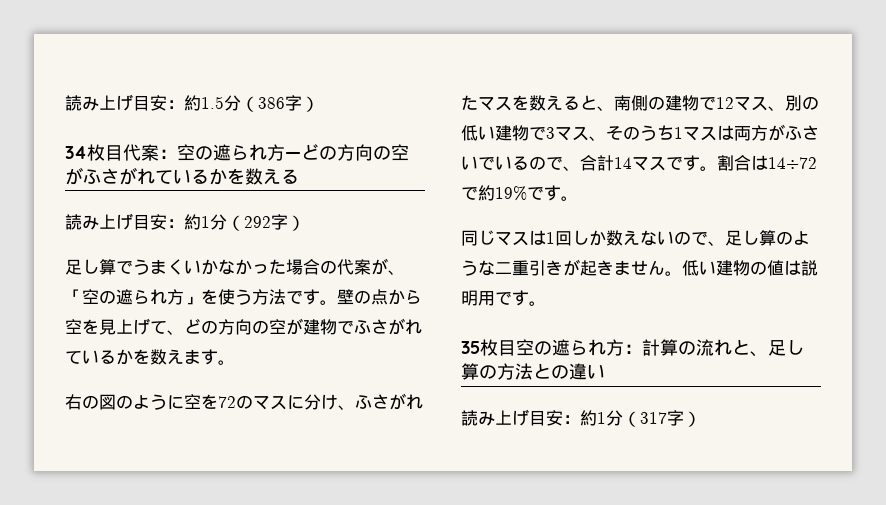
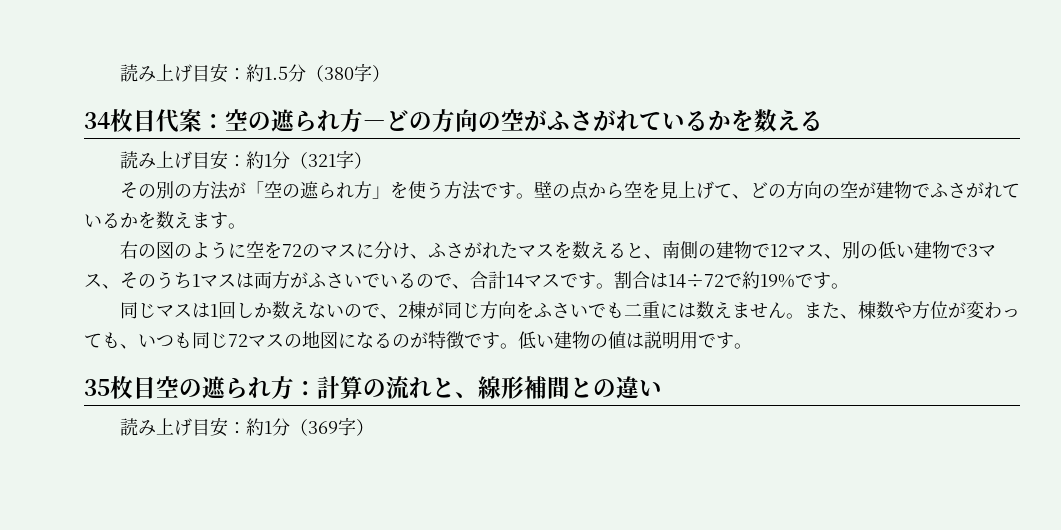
[258,97,285,109] 386 -> [323,67,354,80] 380
[244,214,305,231] [65,258,405,275] 292字） // 足し算でうまくいかなかった場合の代案が、 -> [307,150,372,169] [119,181,246,200] 321字） // その別の方法が
[725,230,810,246] [461,259,665,276] 足し算のような二重引きが起きません -> [397,301,1020,319] [84,331,500,349] 2棟が同じ方向をふさいでも二重には数えません。また、棟数や方位が変わっても、いつも同じ72マスの地図になるのが特徴です
[768,340,804,356] [461,363,533,380] 足し算の方法 -> [478,376,570,399] 線形補間
[640,412,667,424] 317 -> [307,421,338,434] 369

